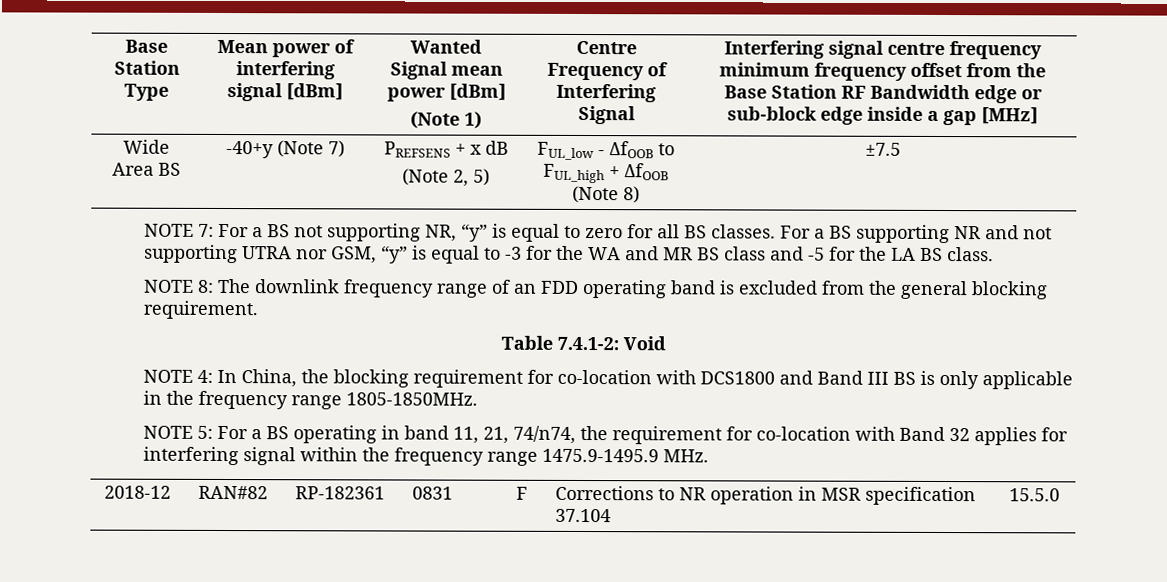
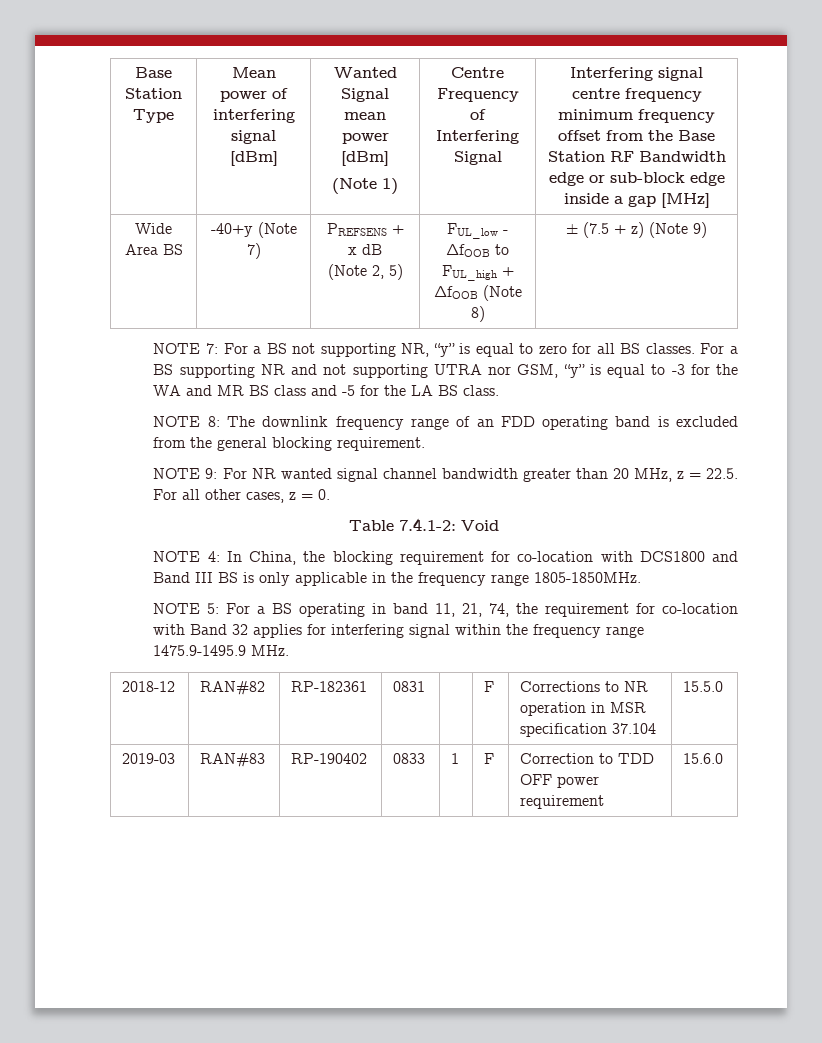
[864,142,901,156] ±7.5 -> [566,222,707,238] ± (7.5 + z) (Note 9)
(259, 310) none -> [153,468,738,482] [153,489,331,503] // NOTE 9: For NR wanted signal channel bandwidth greater than 20 MHz, z = 22.5. For all other cases, z = 0.
[513,425,577,444] 74/n74, -> [489,603,510,617] 74,
(1060, 495) none -> [122,753,176,764] [200,753,266,767] [291,753,368,764] [393,753,426,764] [451,753,460,764] [484,753,495,764] [520,753,655,764] [520,774,600,788] [520,795,605,809] [683,753,724,764] // 2019-03 | RAN#83 | RP-190402 | 0833 | 1 | F | Correction to TDD OFF power requirement | 15.6.0

